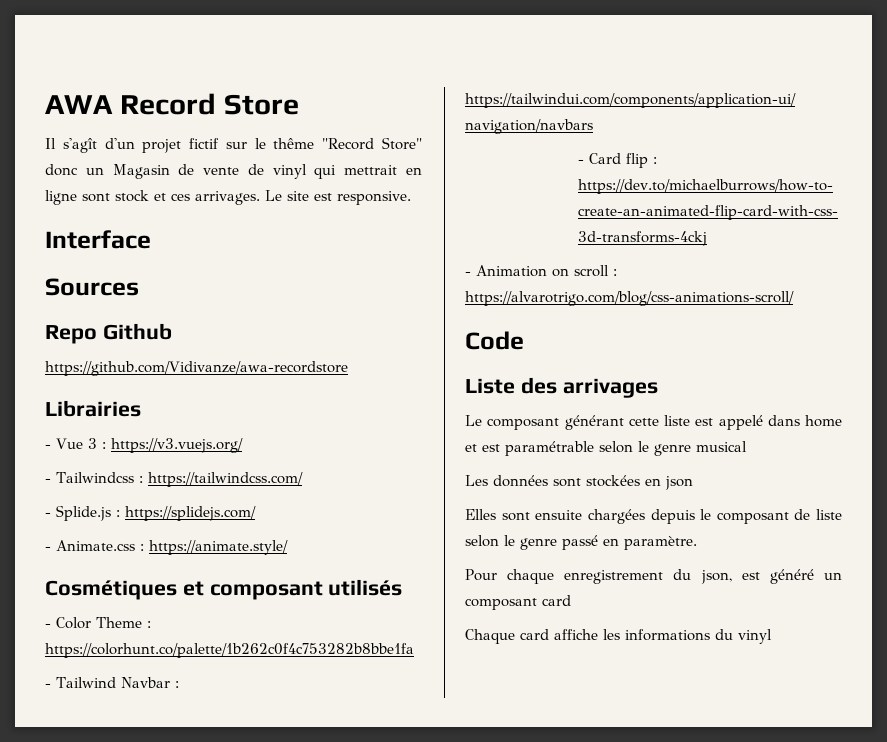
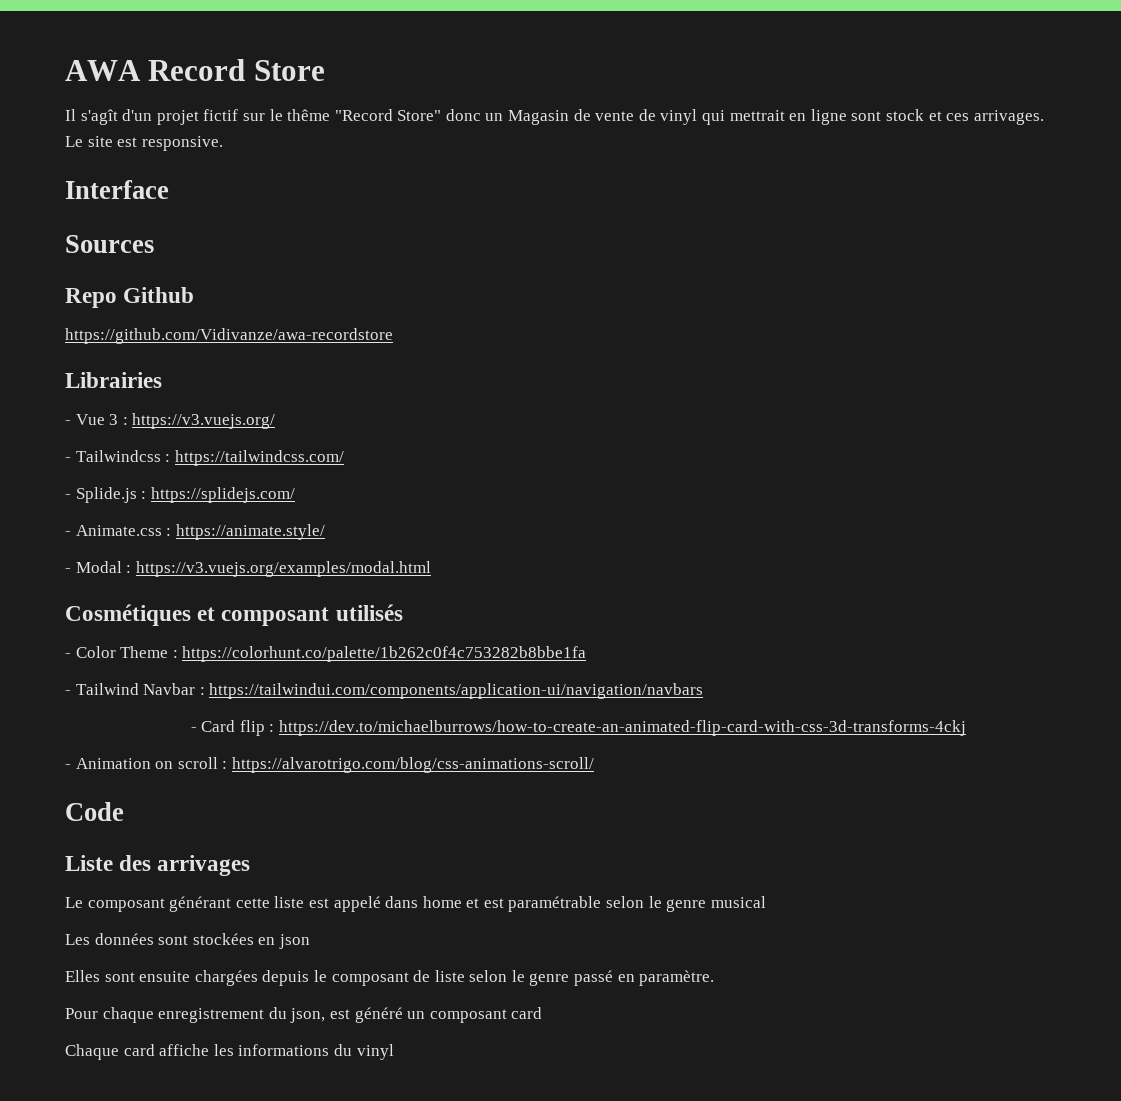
(288, 547) none -> [65,561,431,577] // - Modal : https://v3.vuejs.org/examples/modal.html

